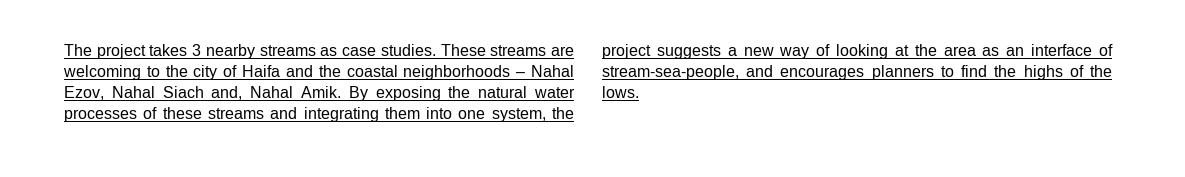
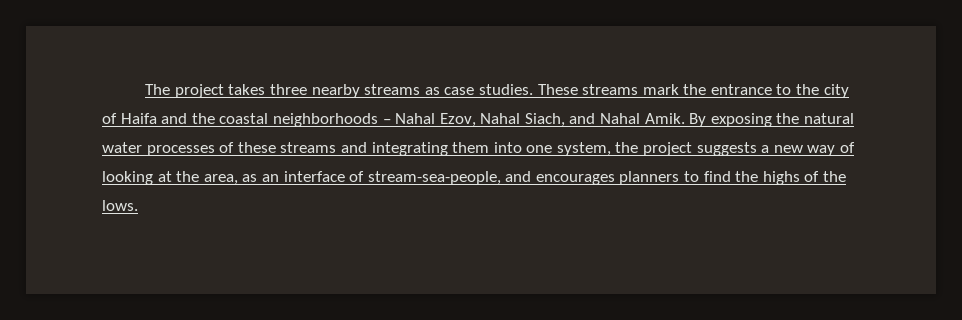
[192,44,202,56] 3 -> [269,84,307,95] three
[551,46,575,56] [63,65,141,80] are welcoming -> [642,84,772,95] mark the entrance
[162,86,243,100] Siach and, -> [524,113,596,127] Siach, and
[943,46,976,56] area -> [203,174,238,185] area,

